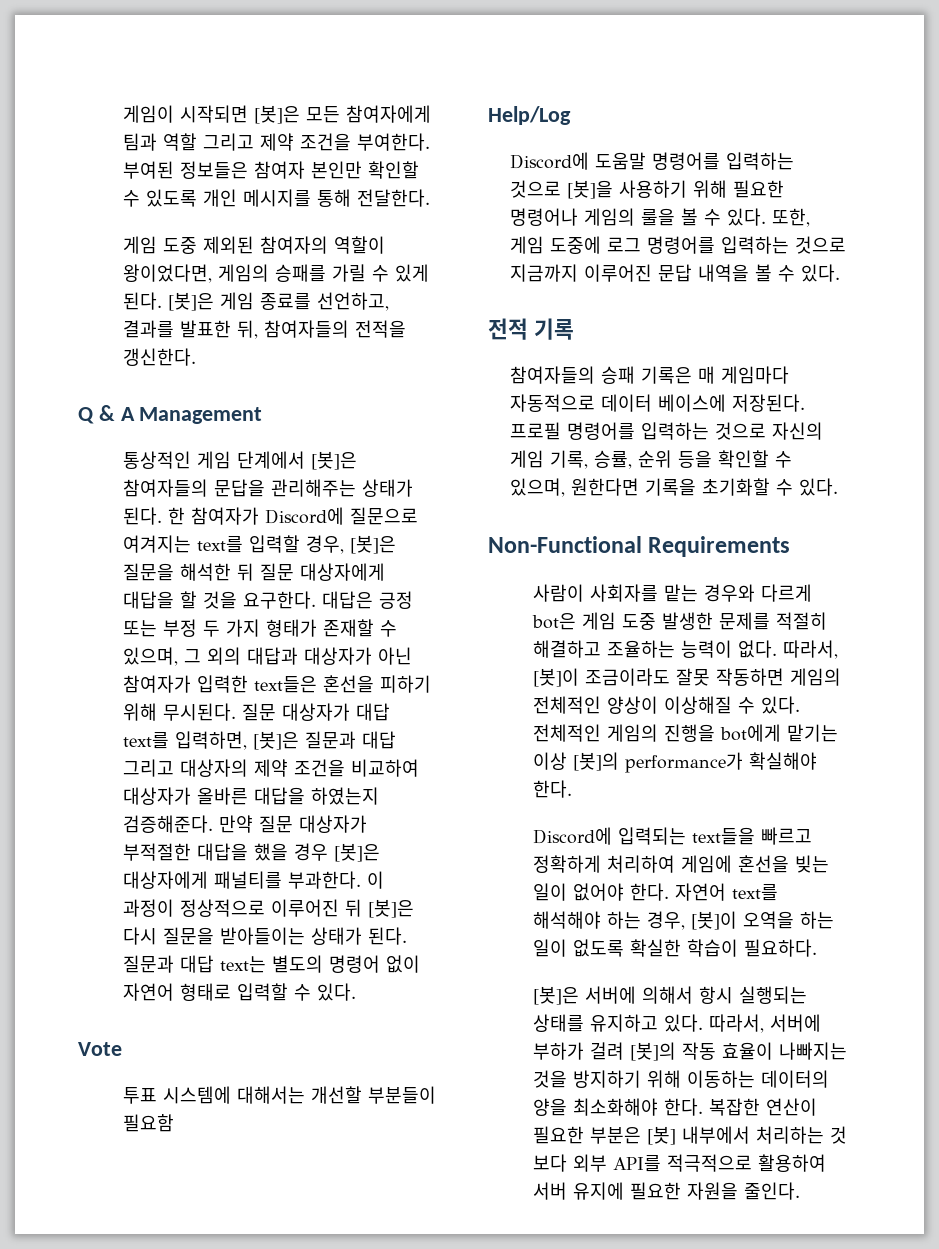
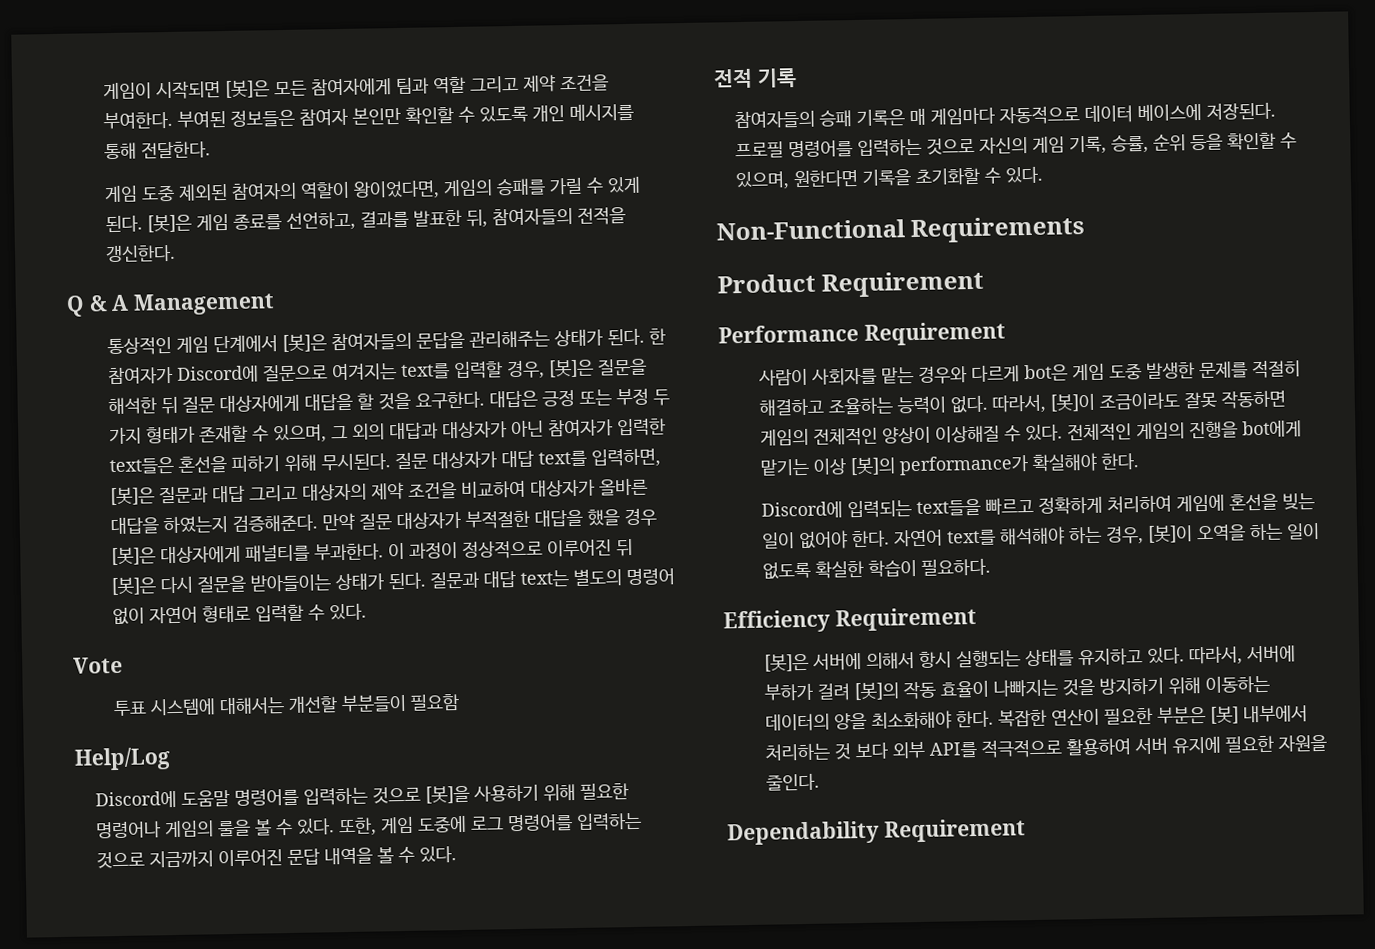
(791, 546) none -> [717,270,985,298] [718,321,1006,346] // Product Requirement // Performance Requirement
(817, 948) none -> [723,606,977,634] // Efficiency Requirement
(800, 1191) none -> [727,818,1026,846] // Dependability Requirement

